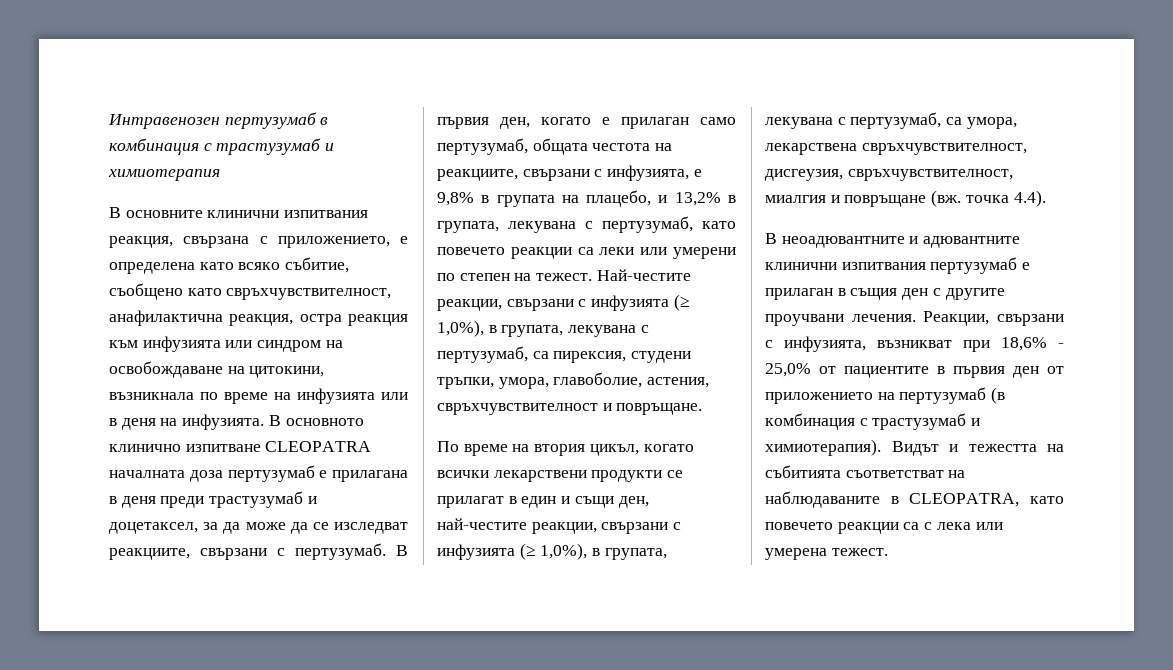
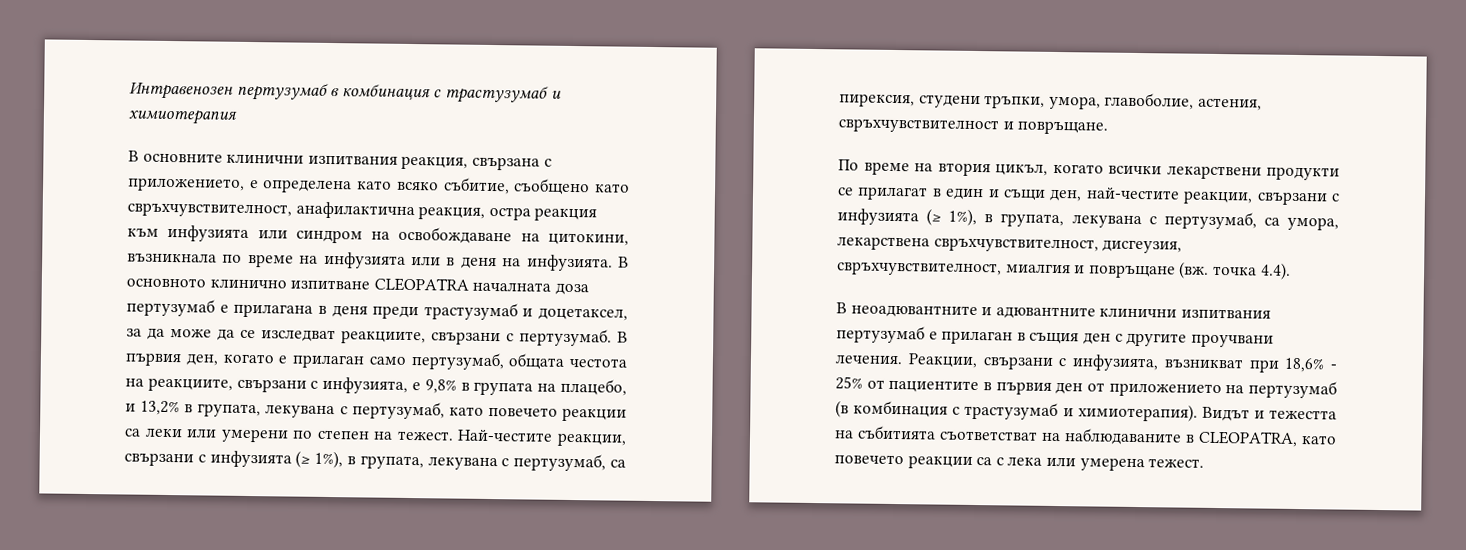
[437,320,484,337] 1,0%), -> [314,450,344,469] 1%),
[540,543,588,560] 1,0%), -> [948,208,978,227] 1%),
[765,363,811,377] 25,0% -> [835,376,863,390] 25%

